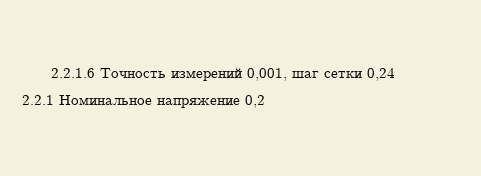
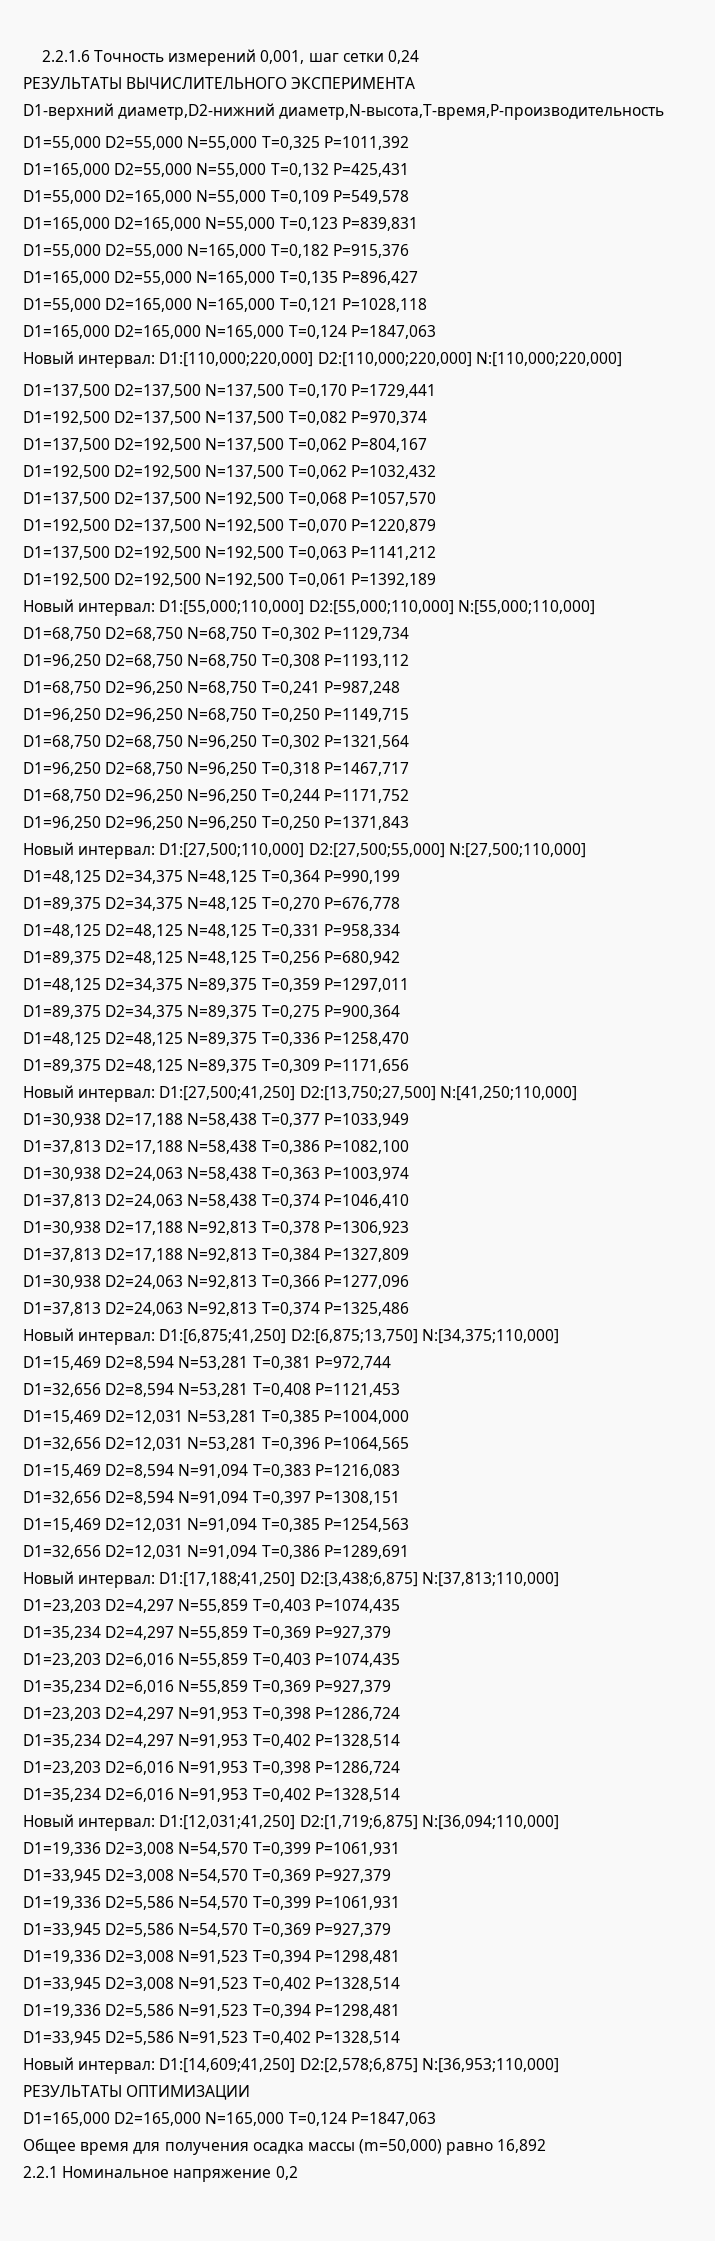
(396, 74) none -> [23,77,416,89] [23,103,665,120] [23,136,409,150] [23,163,409,177] [23,190,409,204] [23,217,418,231] [23,244,409,258] [23,271,418,285] [23,298,427,312] [23,325,436,339] [23,351,622,368] [23,384,436,398] [23,411,427,425] [23,438,427,452] [23,465,436,479] [23,492,436,506] [23,519,436,533] [23,546,436,560] [23,573,436,587] [23,599,595,616] [23,627,409,641] [23,654,409,668] [23,681,400,695] [23,708,409,722] [23,735,409,749] [23,762,409,776] [23,789,409,803] [23,816,409,830] [23,842,586,859] [23,870,400,884] [23,897,400,911] [23,924,400,938] [23,951,400,965] [23,978,409,992] [23,1005,400,1019] [23,1032,409,1046] [23,1059,409,1073] [23,1085,577,1102] [23,1113,409,1127] [23,1140,409,1154] [23,1167,409,1181] [23,1194,409,1208] [23,1221,409,1235] [23,1248,409,1262] [23,1275,409,1289] [23,1302,409,1316] [23,1328,559,1345] [23,1356,391,1370] [23,1383,400,1397] [23,1410,409,1424] [23,1437,409,1451] [23,1464,400,1478] [23,1491,400,1505] [23,1518,409,1532] [23,1545,409,1559] [23,1571,559,1588] [23,1599,400,1613] [23,1626,391,1640] [23,1653,400,1667] [23,1680,391,1694] [23,1707,400,1721] [23,1734,400,1748] [23,1761,400,1775] [23,1788,400,1802] [23,1814,559,1831] [23,1842,400,1856] [23,1869,391,1883] [23,1896,400,1910] [23,1923,391,1937] [23,1950,400,1964] [23,1977,400,1991] [23,2004,400,2018] [23,2031,400,2045] [23,2057,559,2074] [23,2085,251,2100] [23,2112,436,2126] [23,2138,547,2155] // РЕЗУЛЬТАТЫ ВЫЧИСЛИТЕЛЬНОГО ЭКСПЕРИМЕНТА // D1-верхний диаметр,D2-нижний диаметр,N-высота,T-время,P-производительность // D1=55,000 D2=55,000 N=55,000 T=0,325 P=1011,392 // D1=165,000 D2=55,000 N=55,000 T=0,132 P=425,431 // D1=55,000 D2=165,000 N=55,000 T=0,109 P=549,578 // D1=165,000 D2=165,000 N=55,000 T=0,123 P=839,831 // D1=55,000 D2=55,000 N=165,000 T=0,182 P=915,376 // D1=165,000 D2=55,000 N=165,000 T=0,135 P=896,427 // D1=55,000 D2=165,000 N=165,000 T=0,121 P=1028,118 // D1=165,000 D2=165,000 N=165,000 T=0,124 P=1847,063 // Новый интервал: D1:[110,000;220,000] D2:[110,000;220,000] N:[110,000;220,000] // D1=137,500 D2=137,500 N=137,500 T=0,170 P=1729,441 // D1=192,500 D2=137,500 N=137,500 T=0,082 P=970,374 // D1=137,500 D2=192,500 N=137,500 T=0,062 P=804,167 // D1=192,500 D2=192,500 N=137,500 T=0,062 P=1032,432 // D1=137,500 D2=137,500 N=192,500 T=0,068 P=1057,570 // D1=192,500 D2=137,500 N=192,500 T=0,070 P=1220,879 // D1=137,500 D2=192,500 N=192,500 T=0,063 P=1141,212 // D1=192,500 D2=192,500 N=192,500 T=0,061 P=1392,189 // Новый интервал: D1:[55,000;110,000] D2:[55,000;110,000] N:[55,000;110,000] // D1=68,750 D2=68,750 N=68,750 T=0,302 P=1129,734 // D1=96,250 D2=68,750 N=68,750 T=0,308 P=1193,112 // D1=68,750 D2=96,250 N=68,750 T=0,241 P=987,248 // D1=96,250 D2=96,250 N=68,750 T=0,250 P=1149,715 // D1=68,750 D2=68,750 N=96,250 T=0,302 P=1321,564 // D1=96,250 D2=68,750 N=96,250 T=0,318 P=1467,717 // D1=68,750 D2=96,250 N=96,250 T=0,244 P=1171,752 // D1=96,250 D2=96,250 N=96,250 T=0,250 P=1371,843 // Новый интервал: D1:[27,500;110,000] D2:[27,500;55,000] N:[27,500;110,000] // D1=48,125 D2=34,375 N=48,125 T=0,364 P=990,199 // D1=89,375 D2=34,375 N=48,125 T=0,270 P=676,778 // D1=48,125 D2=48,125 N=48,125 T=0,331 P=958,334 // D1=89,375 D2=48,125 N=48,125 T=0,256 P=680,942 // D1=48,125 D2=34,375 N=89,375 T=0,359 P=1297,011 // D1=89,375 D2=34,375 N=89,375 T=0,275 P=900,364 // D1=48,125 D2=48,125 N=89,375 T=0,336 P=1258,470 // D1=89,375 D2=48,125 N=89,375 T=0,309 P=1171,656 // Новый интервал: D1:[27,500;41,250] D2:[13,750;27,500] N:[41,250;110,000] // D1=30,938 D2=17,188 N=58,438 T=0,377 P=1033,949 // D1=37,813 D2=17,188 N=58,438 T=0,386 P=1082,100 // D1=30,938 D2=24,063 N=58,438 T=0,363 P=1003,974 // D1=37,813 D2=24,063 N=58,438 T=0,374 P=1046,410 // D1=30,938 D2=17,188 N=92,813 T=0,378 P=1306,923 // D1=37,813 D2=17,188 N=92,813 T=0,384 P=1327,809 // D1=30,938 D2=24,063 N=92,813 T=0,366 P=1277,096 // D1=37,813 D2=24,063 N=92,813 T=0,374 P=1325,486 // Новый интервал: D1:[6,875;41,250] D2:[6,875;13,750] N:[34,375;110,000] // D1=15,469 D2=8,594 N=53,281 T=0,381 P=972,744 // D1=32,656 D2=8,594 N=53,281 T=0,408 P=1121,453 // D1=15,469 D2=12,031 N=53,281 T=0,385 P=1004,000 // D1=32,656 D2=12,031 N=53,281 T=0,396 P=1064,565 // D1=15,469 D2=8,594 N=91,094 T=0,383 P=1216,083 // D1=32,656 D2=8,594 N=91,094 T=0,397 P=1308,151 // D1=15,469 D2=12,031 N=91,094 T=0,385 P=1254,563 // D1=32,656 D2=12,031 N=91,094 T=0,386 P=1289,691 // Новый интервал: D1:[17,188;41,250] D2:[3,438;6,875] N:[37,813;110,000] // D1=23,203 D2=4,297 N=55,859 T=0,403 P=1074,435 // D1=35,234 D2=4,297 N=55,859 T=0,369 P=927,379 // D1=23,203 D2=6,016 N=55,859 T=0,403 P=1074,435 // D1=35,234 D2=6,016 N=55,859 T=0,369 P=927,379 // D1=23,203 D2=4,297 N=91,953 T=0,398 P=1286,724 // D1=35,234 D2=4,297 N=91,953 T=0,402 P=1328,514 // D1=23,203 D2=6,016 N=91,953 T=0,398 P=1286,724 // D1=35,234 D2=6,016 N=91,953 T=0,402 P=1328,514 // Новый интервал: D1:[12,031;41,250] D2:[1,719;6,875] N:[36,094;110,000] // D1=19,336 D2=3,008 N=54,570 T=0,399 P=1061,931 // D1=33,945 D2=3,008 N=54,570 T=0,369 P=927,379 // D1=19,336 D2=5,586 N=54,570 T=0,399 P=1061,931 // D1=33,945 D2=5,586 N=54,570 T=0,369 P=927,379 // D1=19,336 D2=3,008 N=91,523 T=0,394 P=1298,481 // D1=33,945 D2=3,008 N=91,523 T=0,402 P=1328,514 // D1=19,336 D2=5,586 N=91,523 T=0,394 P=1298,481 // D1=33,945 D2=5,586 N=91,523 T=0,402 P=1328,514 // Новый интервал: D1:[14,609;41,250] D2:[2,578;6,875] N:[36,953;110,000] // РЕЗУЛЬТАТЫ ОПТИМИЗАЦИИ // D1=165,000 D2=165,000 N=165,000 T=0,124 P=1847,063 // Общее время для получения осадка массы (m=50,000) равно 16,892

